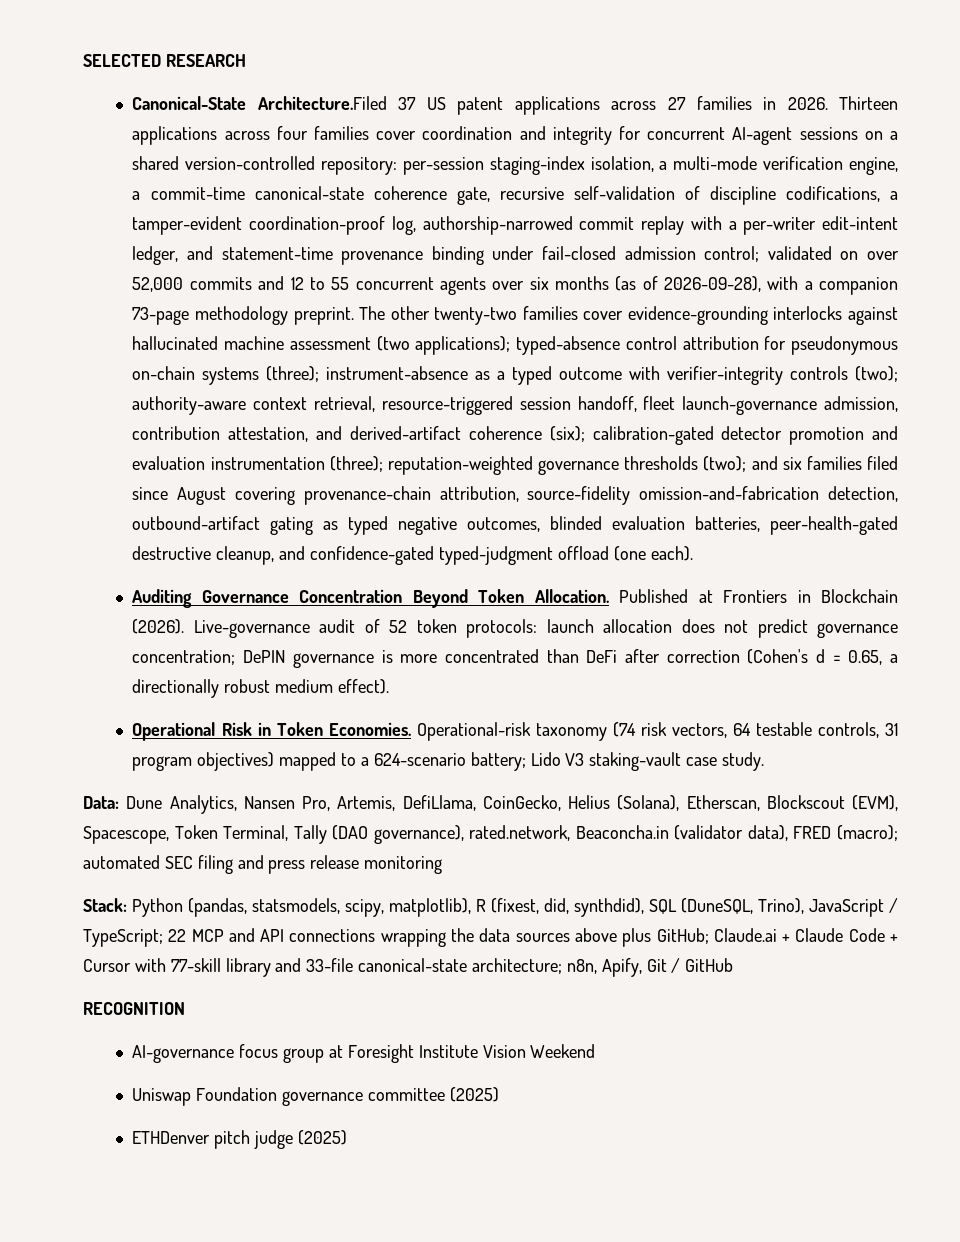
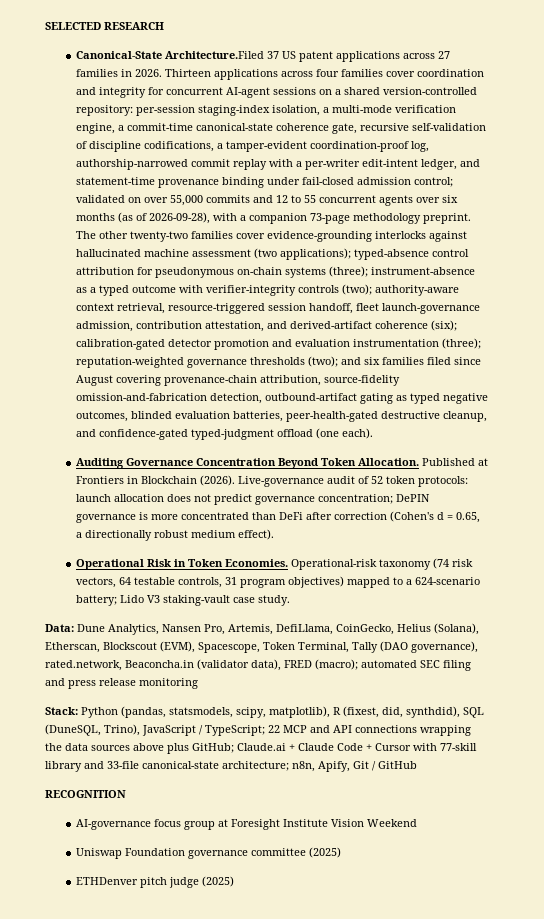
[132,277,184,292] 52,000 -> [170,195,204,206] 55,000

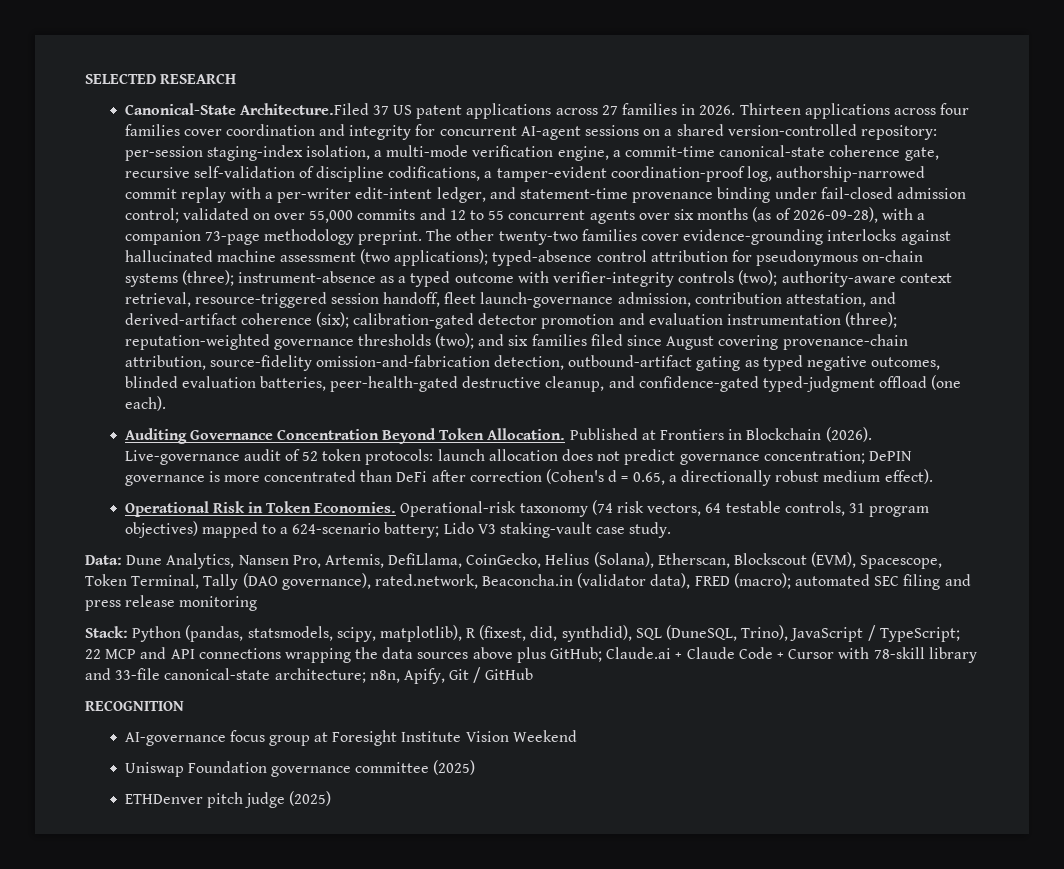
[440,743,477,751] 77-skill -> [873,647,925,659] 78-skill

